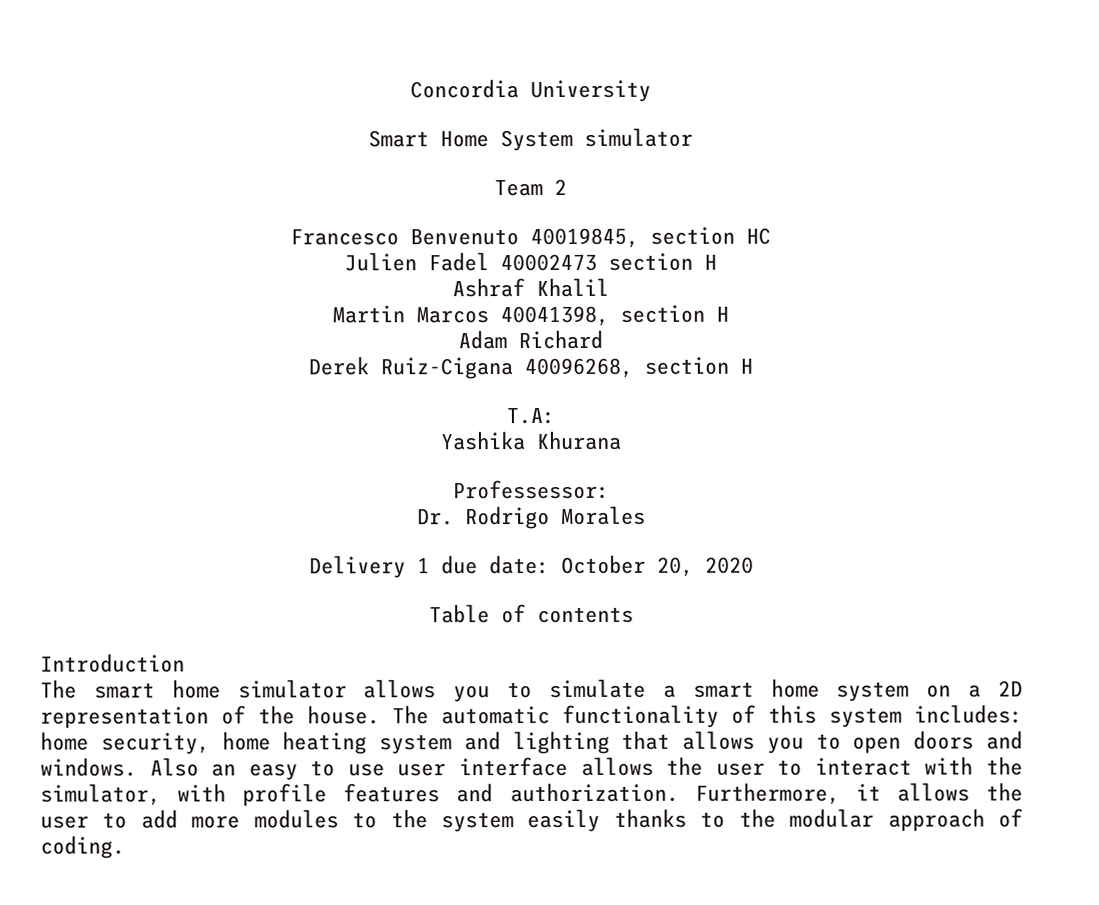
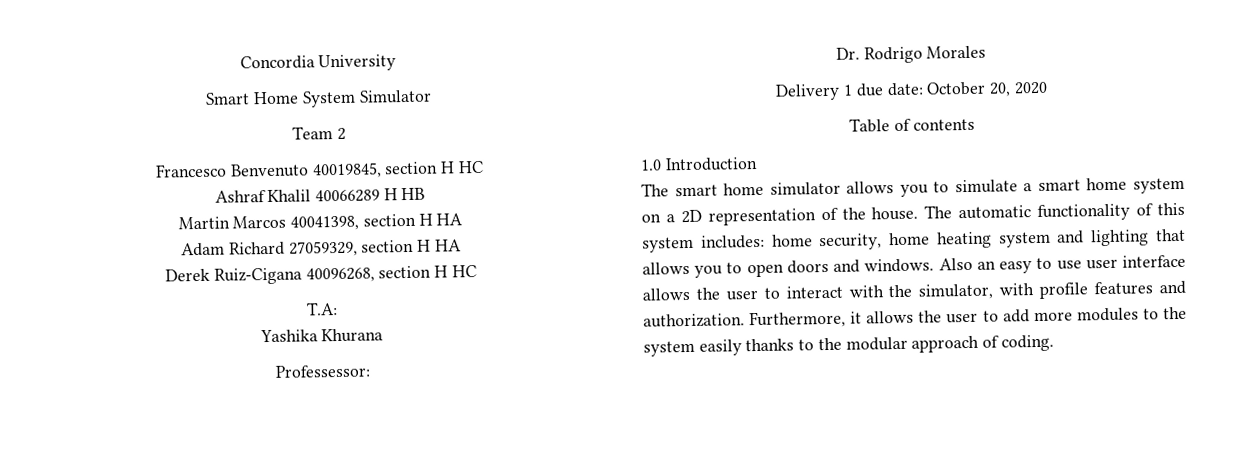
[584,127,693,147] simulator -> [358,89,432,104] Simulator
[746,227,771,245] [344,252,717,272] HC // Julien Fadel 40002473 section H -> [440,160,484,174] H HC
(609, 287) none -> [315,187,426,203] 40066289 H HB
(729, 313) none -> [436,213,464,226] HA
(603, 339) none -> [288,239,462,257] 27059329, section H HA
(753, 365) none -> [451,265,477,278] HC
(634, 615) none -> [640,159,662,171] 1.0

